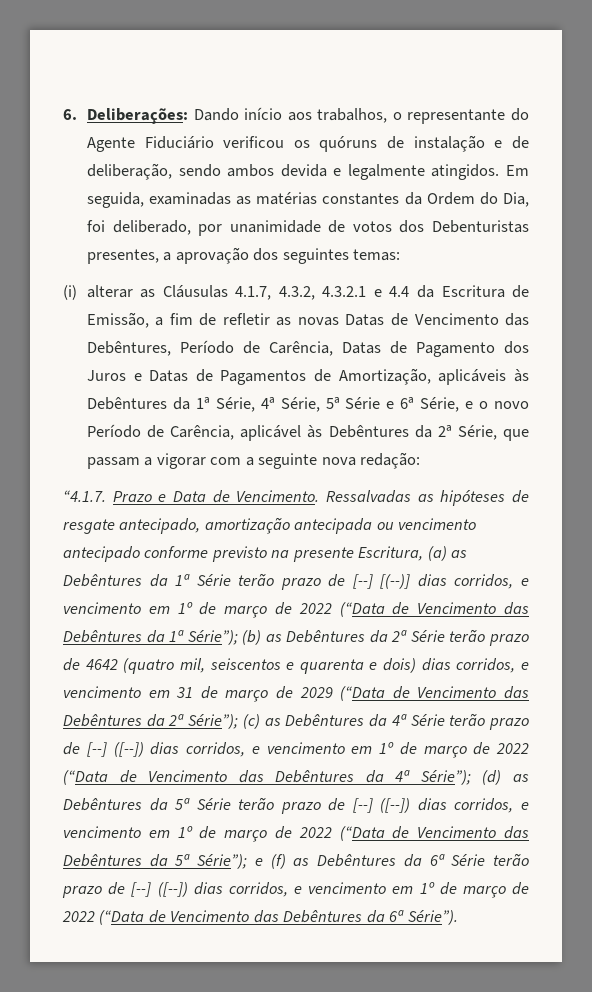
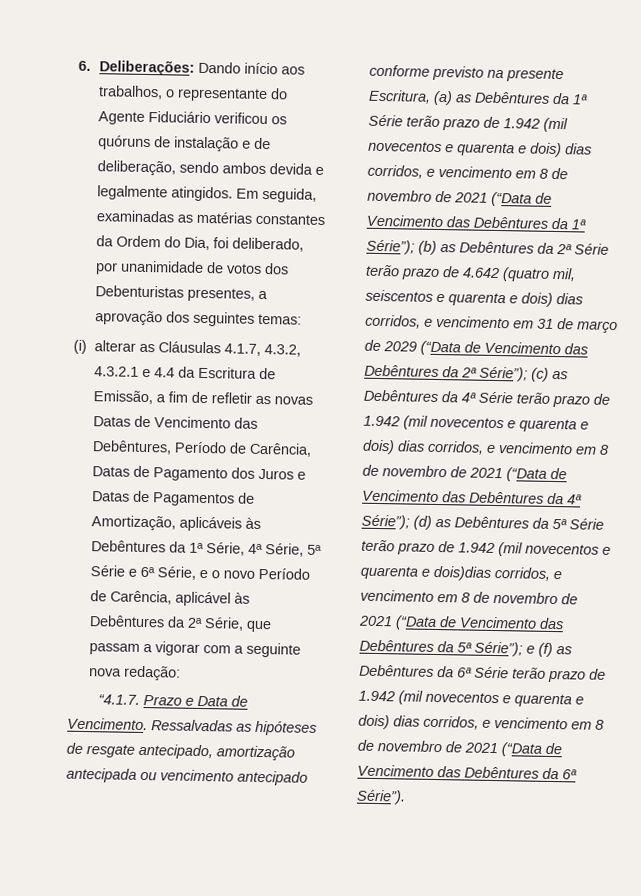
[352,574,529,589] [63,602,332,618] [--] [(--)] dias corridos, e vencimento em 1º de março de 2022 -> [503,117,568,133] [368,140,592,158] [367,164,568,180] [367,189,488,203] 1.942 (mil novecentos e quarenta e dois) dias corridos, e vencimento em 8 de novembro de 2021
[85,659,118,670] 4642 -> [462,267,500,279] 4.642
[86,742,529,758] [--] ([--]) dias corridos, e vencimento em 1º de março de 2022 -> [363,415,589,433] [362,439,609,455] [362,464,503,479] 1.942 (mil novecentos e quarenta e dois) dias corridos, e vencimento em 8 de novembro de 2021
[352,798,529,813] [63,826,332,842] [--] ([--]) dias corridos, e vencimento em 1º de março de 2022 -> [458,542,611,557] [360,565,562,581] [360,589,578,605] [358,615,393,627] 1.942 (mil novecentos e quarenta e dois)dias corridos, e vencimento em 8 de novembro de 2021
[131,882,529,898] [62,911,95,922] [--] ([--]) dias corridos, e vencimento em 1º de março de 2022 -> [358,690,584,708] [358,714,604,730] [357,739,498,754] 1.942 (mil novecentos e quarenta e dois) dias corridos, e vencimento em 8 de novembro de 2021

